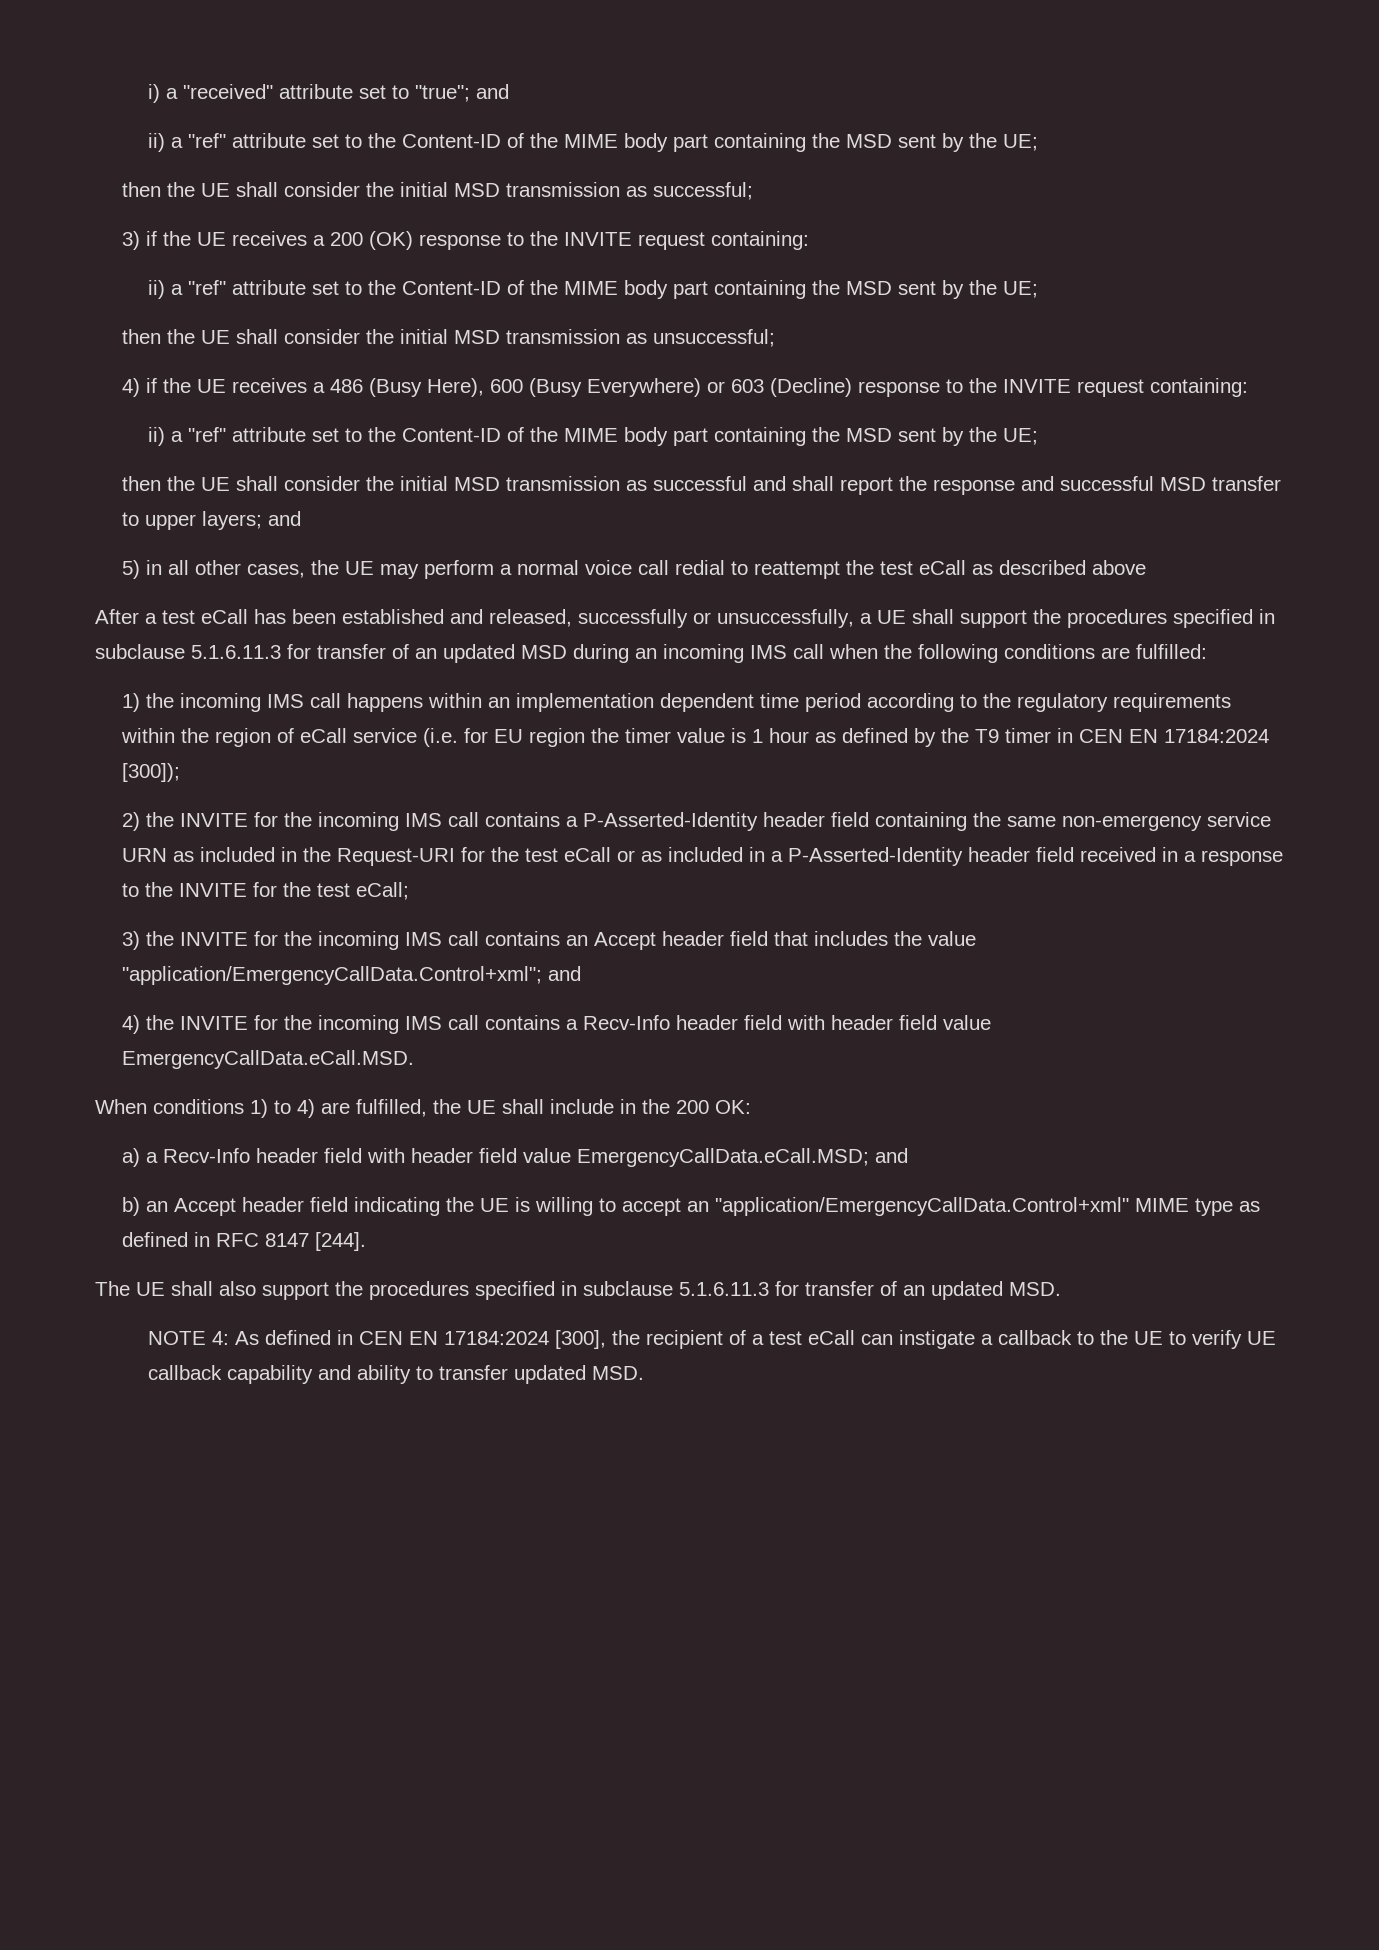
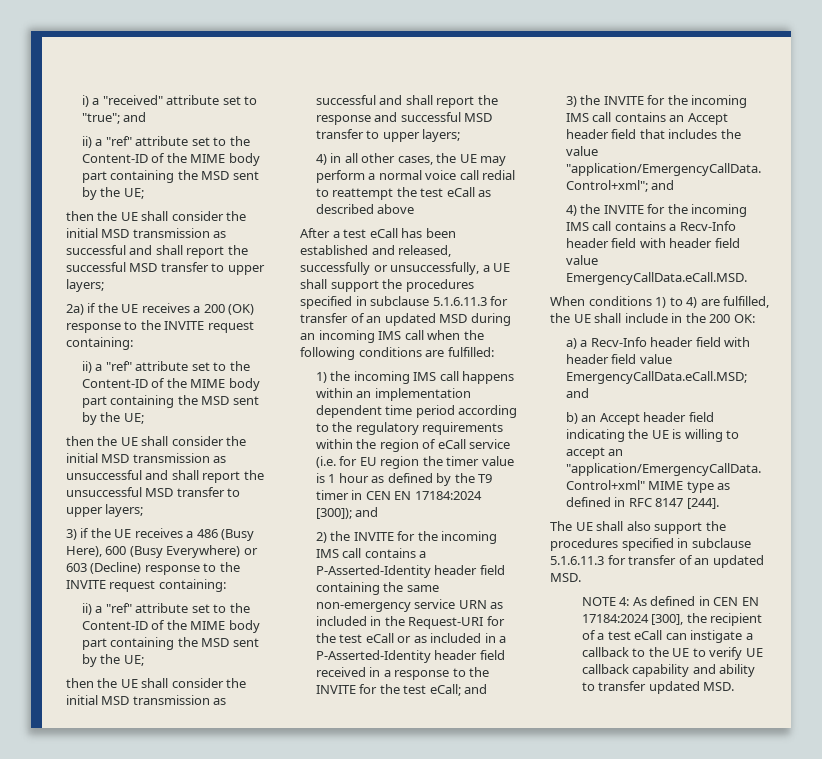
[652,182,753,200] [121,231,140,250] successful; // 3) -> [65,245,248,258] [65,262,265,275] [65,279,104,292] [65,304,84,315] successful and shall report the successful MSD transfer to upper layers; // 2a)
[652,329,775,347] [121,378,140,397] unsuccessful; // 4) -> [65,470,264,483] [65,487,241,497] [65,504,144,517] [65,529,77,540] unsuccessful and shall report the unsuccessful MSD transfer to upper layers; // 3)
[267,511,301,526] [121,560,140,579] and // 5) -> [315,154,327,165] // 4)
(180, 772) none -> [355,507,379,517] and
(409, 891) none -> [464,684,488,694] and

